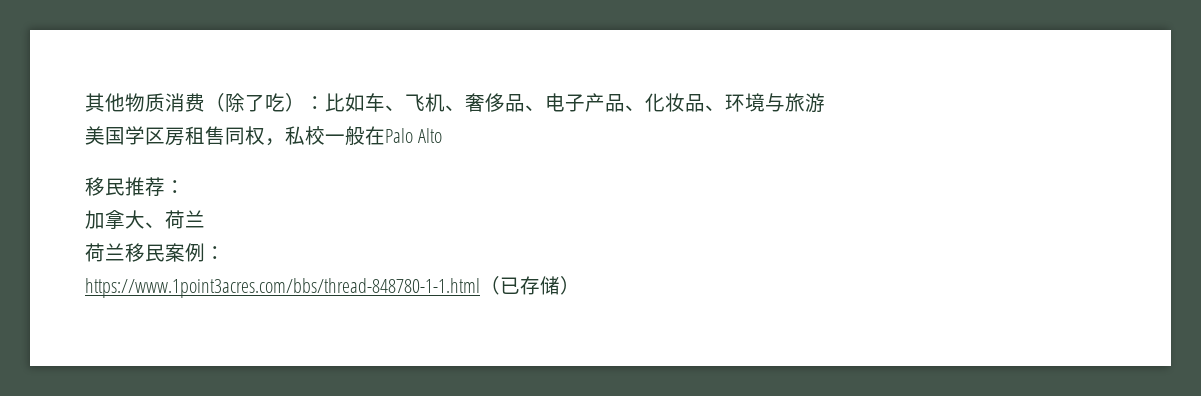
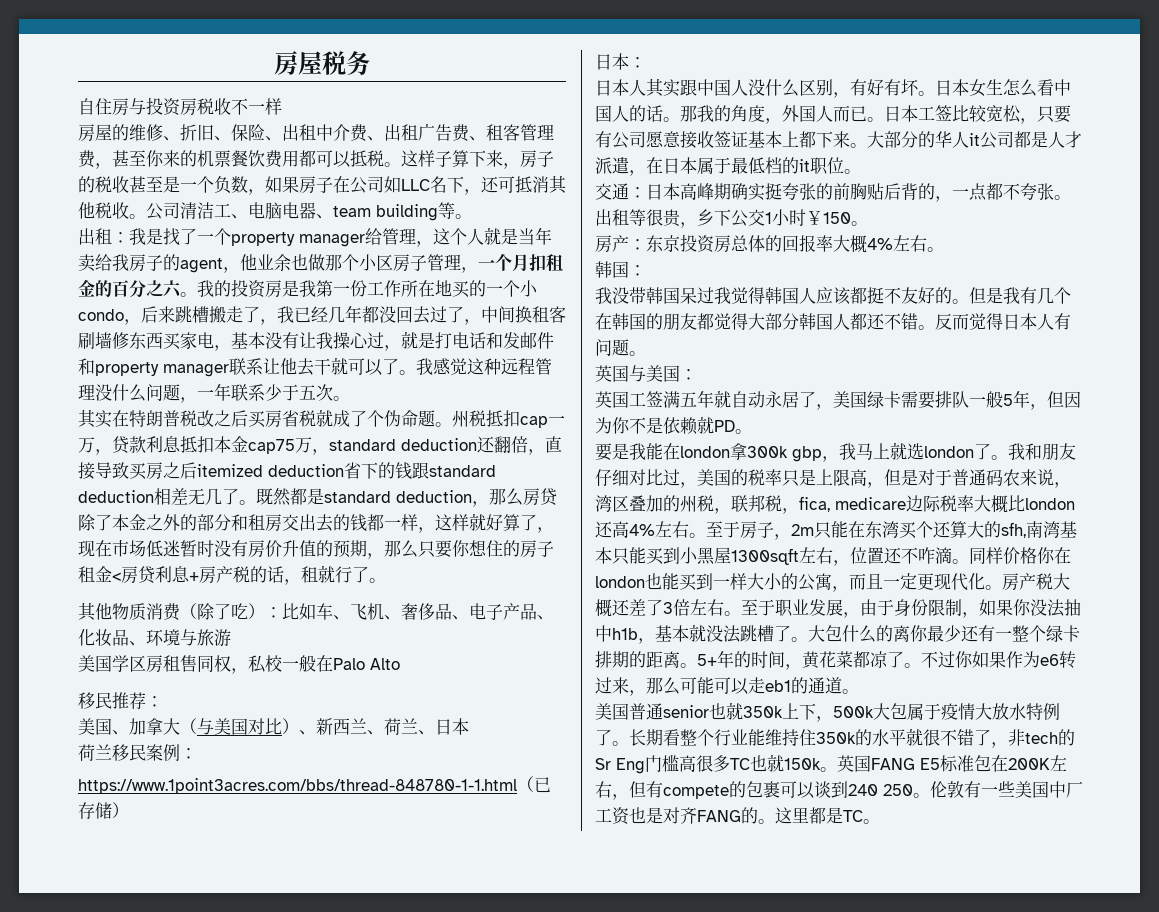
(85, 102) none -> [274,51,370,76] [78,97,282,116] [78,123,554,142] [78,150,554,169] [78,175,567,195] [78,202,472,221] [78,227,552,247] [78,254,563,273] [78,279,538,298] [78,305,566,325] [78,331,554,351] [78,357,552,377] [78,383,350,403] [78,409,565,428] [78,436,562,455] [78,462,496,480] [78,488,558,507] [78,513,554,533] [78,540,554,559] [78,565,386,585] 房屋税务 // 自住房与投资房税收不一样 // 房屋的维修、折旧、保险、出租中介费、出租广告费、租客管理费，甚至你来的机票餐饮费用都可以抵税。这样子算下来，房子的税收甚至是一个负数，如果房子在公司如LLC名下，还可抵消其他税收。公司清洁工、电脑电器、team building等。 // 出租：我是找了一个property manager给管理，这个人就是当年卖给我房子的agent，他业余也做那个小区房子管理，一个月扣租金的百分之六。我的投资房是我第一份工作所在地买的一个小condo，后来跳槽搬走了，我已经几年都没回去过了，中间换租客刷墙修东西买家电，基本没有让我操心过，就是打电话和发邮件和property manager联系让他去干就可以了。我感觉这种远程管理没什么问题，一年联系少于五次。 // 其实在特朗普税改之后买房省税就成了个伪命题。州税抵扣cap一万，贷款利息抵扣本金cap75万，standard deduction还翻倍，直接导致买房之后itemized deduction省下的钱跟standard deduction相差无几了。既然都是standard deduction，那么房贷除了本金之外的部分和租房交出去的钱都一样，这样就好算了，现在市场低迷暂时没有房价升值的预期，那么只要你想住的房子租金<房贷利息+房产税的话，租就行了。 //
[85,210,145,230] 加拿大 -> [78,718,367,735] 美国、加拿大（与美国对比）、新西兰
(205, 219) none -> [418,718,469,735] 、日本
(580, 285) none -> [595,53,646,70] [595,78,1071,98] [595,105,1071,124] [595,131,1082,149] [595,157,861,176] [595,183,1071,202] [595,209,868,228] [595,234,944,253] [595,261,646,278] [595,287,1071,305] [595,313,1071,330] [595,339,646,356] [595,365,697,382] [595,390,1081,410] [595,416,752,435] [595,442,1076,462] [595,469,1071,488] [595,495,1075,514] [595,521,1077,540] [595,547,1071,566] [595,573,1070,592] [595,599,1081,618] [595,624,1080,644] [595,650,1076,670] [595,677,859,696] [595,702,1060,722] [595,728,1075,748] [595,754,1067,774] [595,781,1083,800] [595,807,880,825] // 日本： // 日本人其实跟中国人没什么区别，有好有坏。日本女生怎么看中国人的话。那我的角度，外国人而已。日本工签比较宽松，只要有公司愿意接收签证基本上都下来。大部分的华人it公司都是人才派遣，在日本属于最低档的it职位。 // 交通：日本高峰期确实挺夸张的前胸贴后背的，一点都不夸张。出租等很贵，乡下公交1小时￥150。 // 房产：东京投资房总体的回报率大概4%左右。 // 韩国： // 我没带韩国呆过我觉得韩国人应该都挺不友好的。但是我有几个在韩国的朋友都觉得大部分韩国人都还不错。反而觉得日本人有问题。 // 英国与美国： // 英国工签满五年就自动永居了，美国绿卡需要排队一般5年，但因为你不是依赖就PD。 // 要是我能在london拿300k gbp，我马上就选london了。我和朋友仔细对比过，美国的税率只是上限高，但是对于普通码农来说，湾区叠加的州税，联邦税，fica, medicare边际税率大概比london还高4%左右。至于房子，2m只能在东湾买个还算大的sfh,南湾基本只能买到小黑屋1300sqft左右，位置还不咋滴。同样价格你在london也能买到一样大小的公寓，而且一定更现代化。房产税大概还差了3倍左右。至于职业发展，由于身份限制，如果你没法抽中h1b，基本就没法跳槽了。大包什么的离你最少还有一整个绿卡排期的距离。5+年的时间，黄花菜都凉了。不过你如果作为e6转过来，那么可能可以走eb1的通道。 // 美国普通senior也就350k上下，500k大包属于疫情大放水特例了。长期看整个行业能维持住350k的水平就很不错了，非tech的Sr Eng门槛高很多TC也就150k。英国FANG E5标准包在200K左右，但有compete的包裹可以谈到240 250。伦敦有一些美国中厂工资也是对齐FANG的。这里都是TC。

